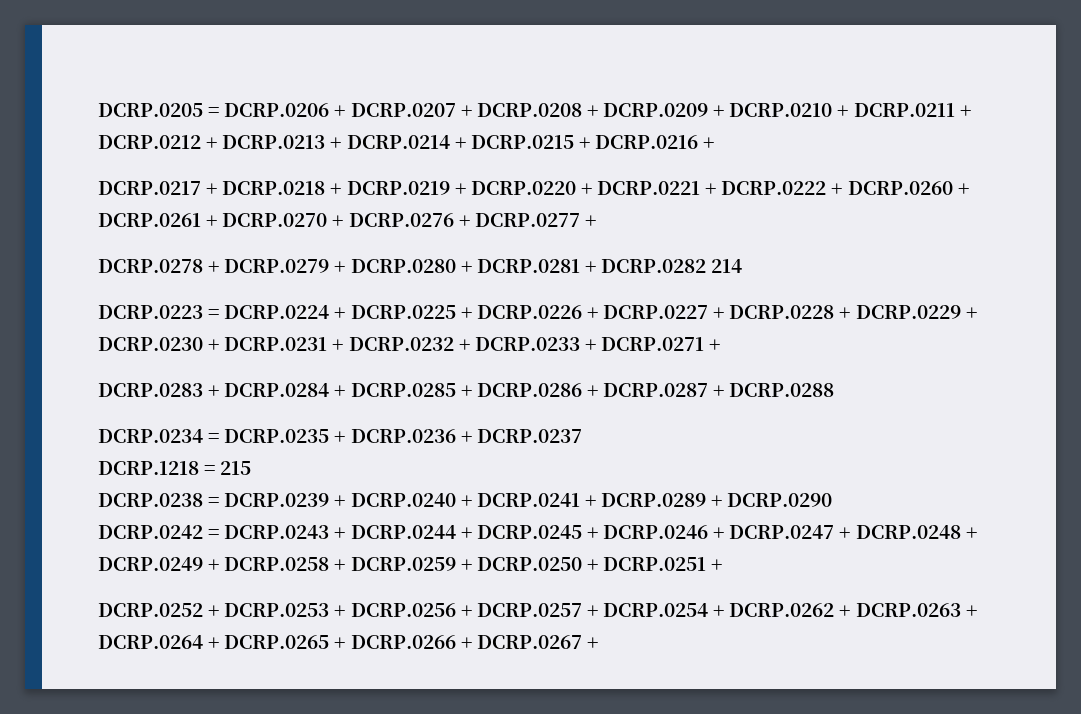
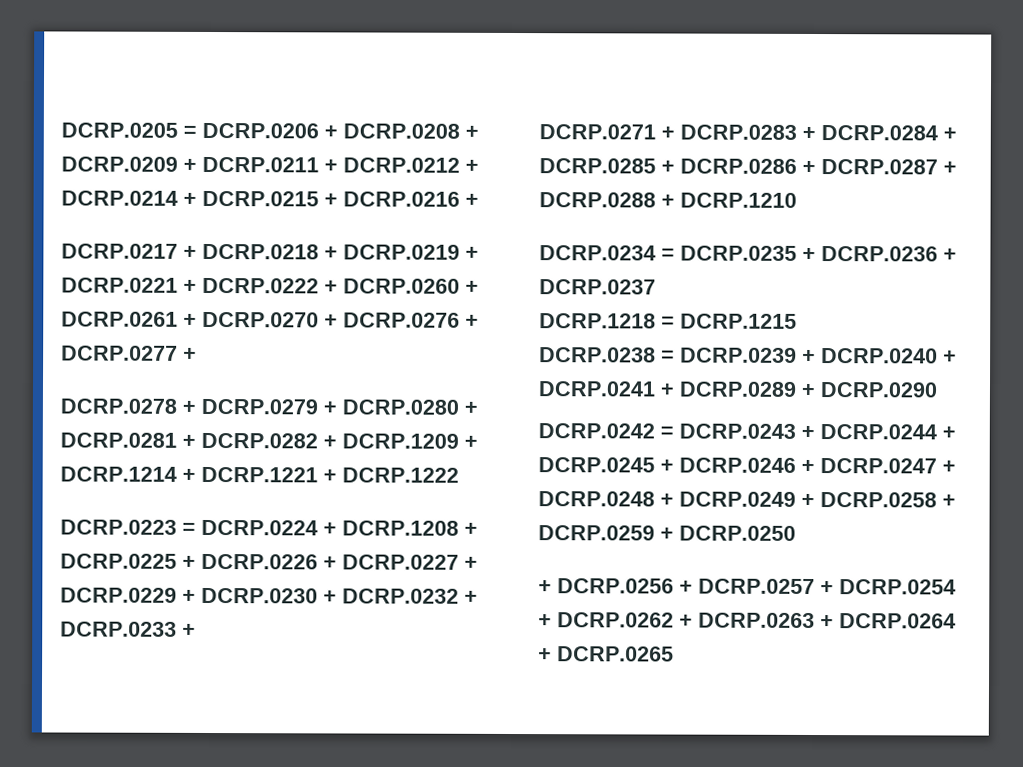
[350,103,472,117] DCRP.0207 + -> (338, 132) none
[729,103,849,117] DCRP.0210 + -> (197, 165) none
[222,135,342,149] DCRP.0213 + -> (479, 166) none
[470,181,592,195] DCRP.0220 + -> (479, 253) none
[711,259,743,273] 214 -> [323,433,478,449] [60,466,459,483] + DCRP.1209 + DCRP.1214 + DCRP.1221 + DCRP.1222
(346, 313) none -> [342,520,478,536] DCRP.1208 +
[729,305,851,319] DCRP.0228 + -> (478, 563) none
[224,337,344,351] DCRP.0231 + -> (337, 597) none
(596, 345) none -> (196, 630) //
(721, 345) // -> (675, 133) none
(835, 390) none -> [661,192,797,208] + DCRP.1210
[220,461,252,475] 215 -> [680,313,797,329] DCRP.1215
[586,557,723,571] [98,603,330,617] + DCRP.0251 + // DCRP.0252 + DCRP.0253 -> (796, 533) //
[334,635,598,649] + DCRP.0266 + DCRP.0267 + -> (674, 654) none

